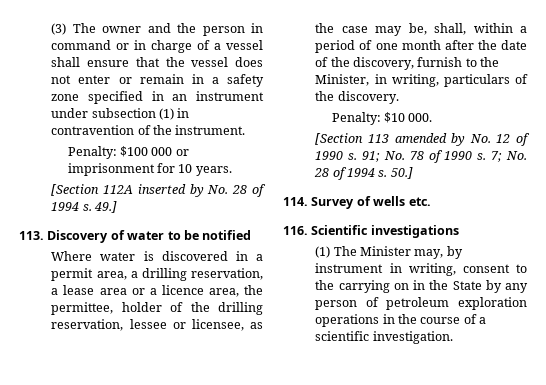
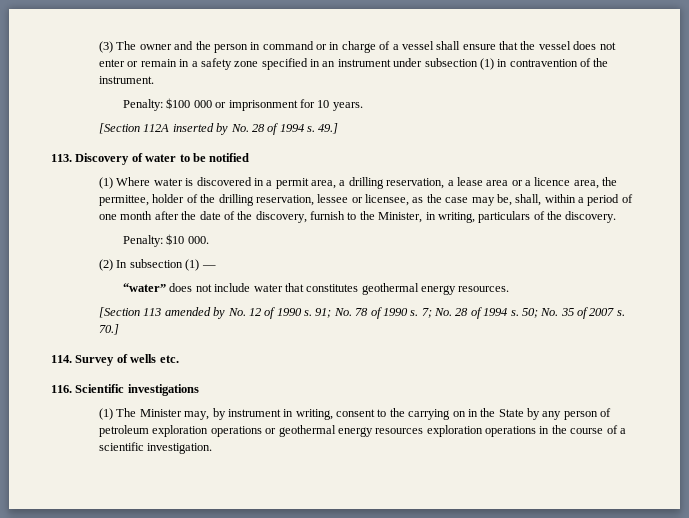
(252, 235) none -> [98,177,113,189] (1)
(433, 117) none -> [98,259,216,271] [122,283,510,295] // (2) In subsection (1) — // “water” does not include water that constitutes geothermal energy resources.
[390,167,413,179] 50.] -> [521,307,625,319] [98,324,119,335] 50; No. 35 of 2007 s. 70.]
(380, 320) none -> [265,425,536,437] or geothermal energy resources exploration operations

